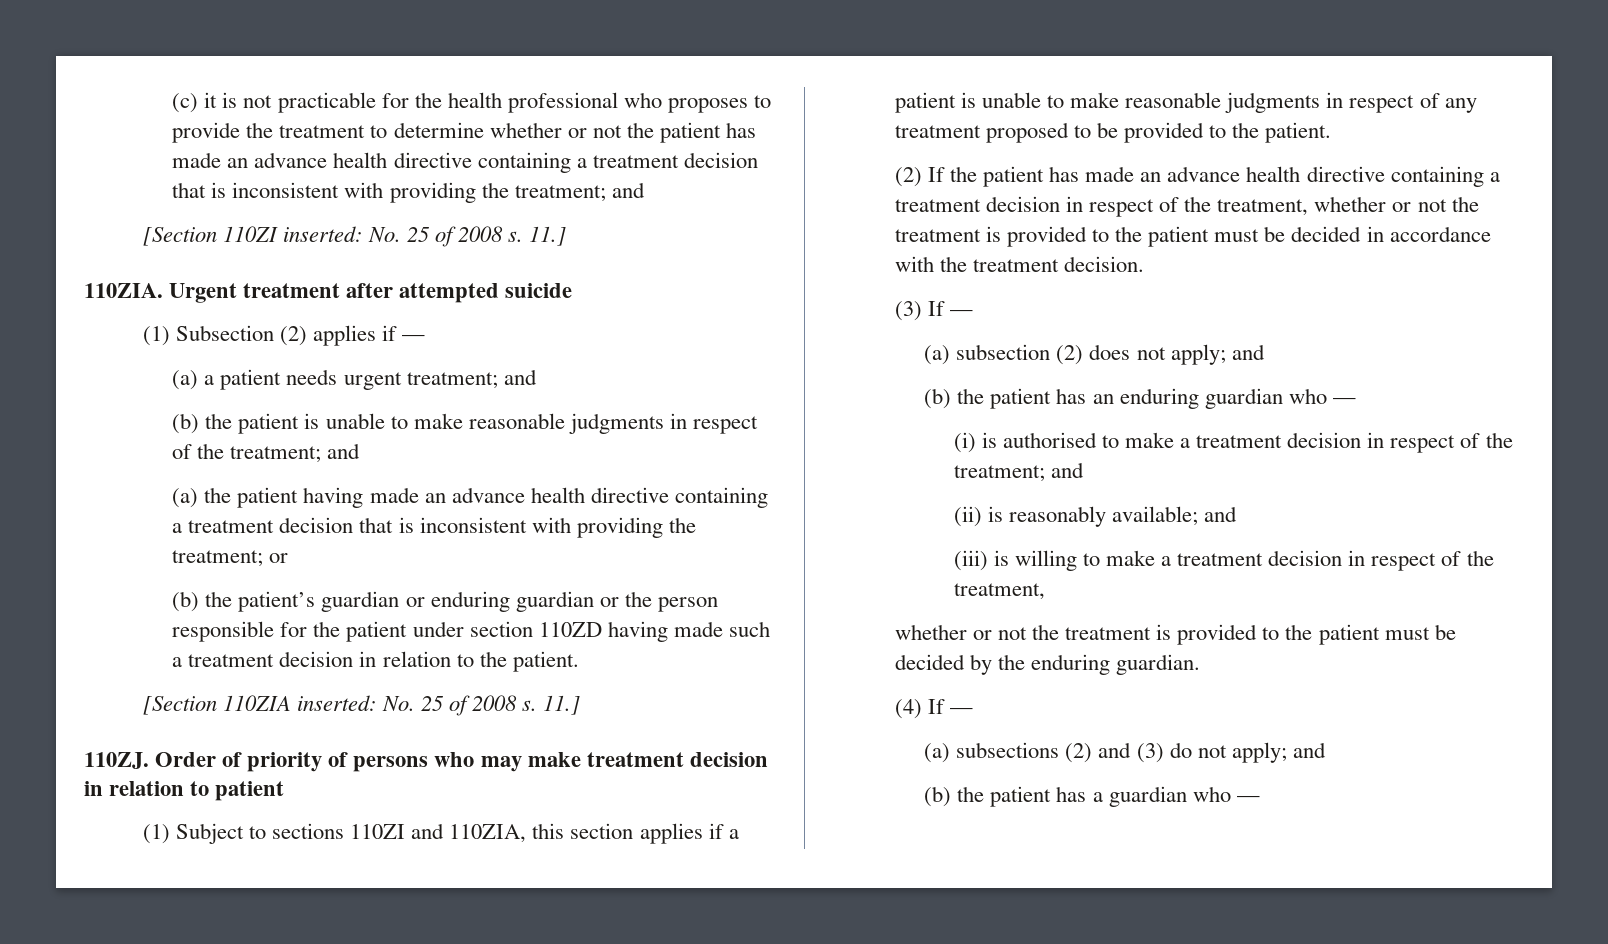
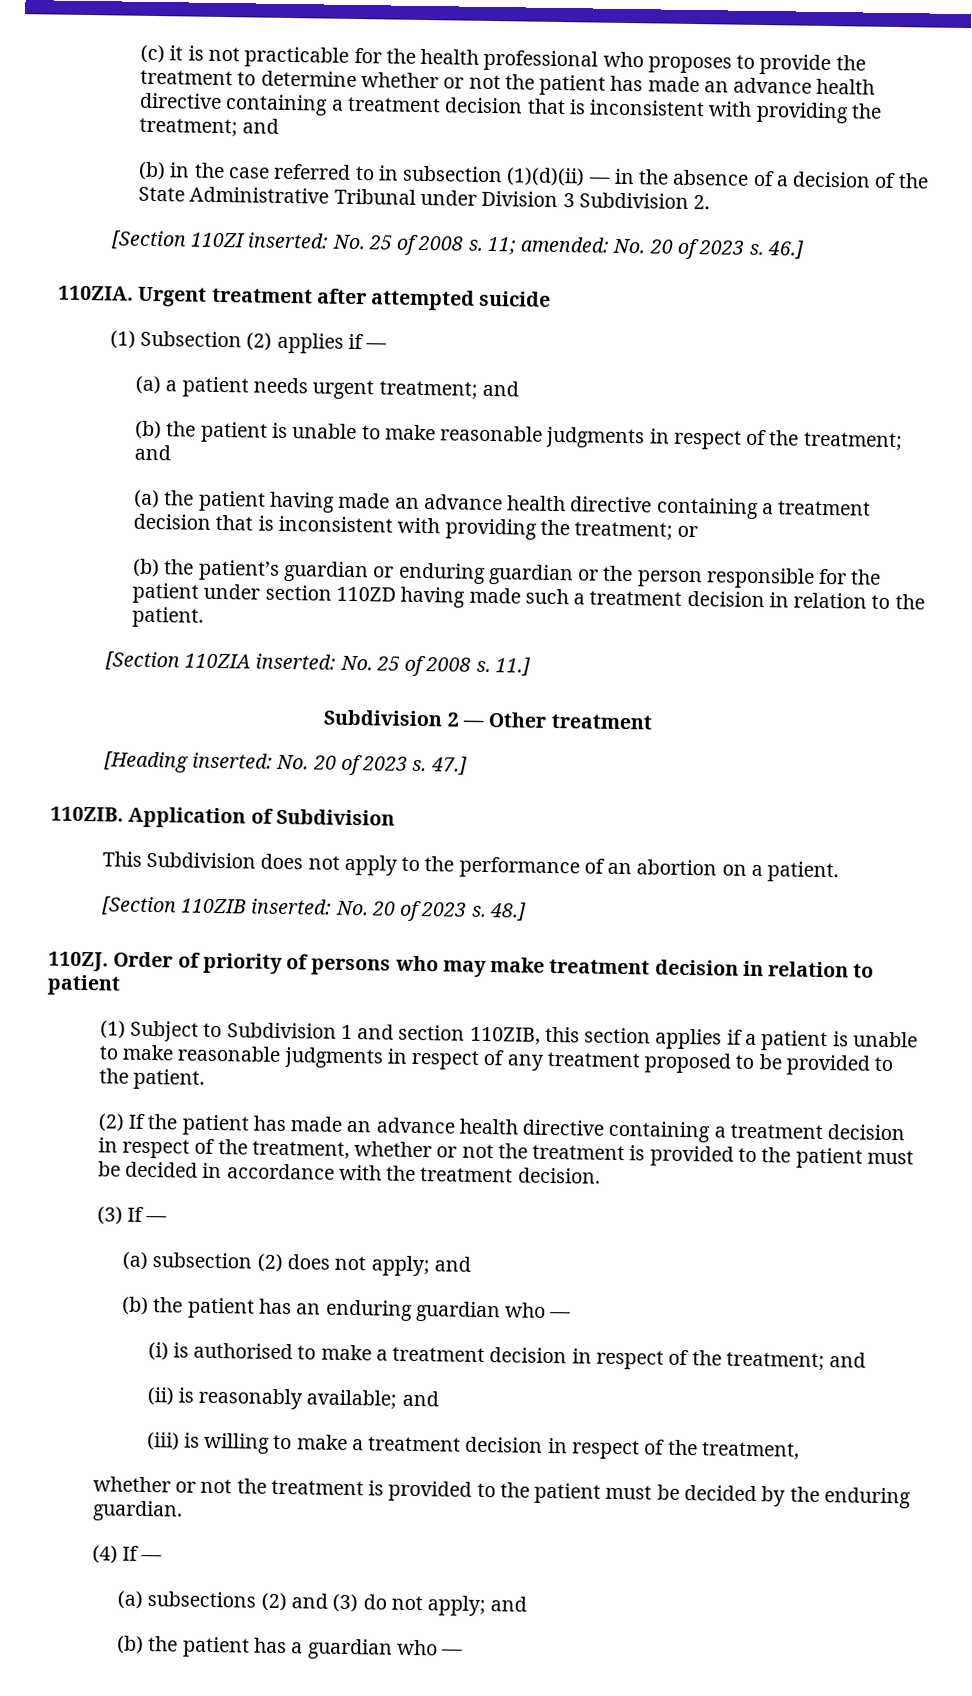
(645, 190) none -> [138,161,929,189] [138,186,711,210] // (b) in the case referred to in subsection (1)(d)(ii) — in the absence of a decision of the State Administrative Tribunal under Division 3 Subdivision 2.
[529,226,567,246] 11.] -> [486,236,805,260] 11; amended: No. 20 of 2023 s. 46.]
(581, 705) none -> [323,709,652,730] [103,751,468,776] [50,806,395,829] [101,851,840,883] [100,896,527,922] // Subdivision 2 — Other treatment // [Heading inserted: No. 20 of 2023 s. 47.] // 110ZIB. Application of Subdivision // This Subdivision does not apply to the performance of an abortion on a patient. // [Section 110ZIB inserted: No. 20 of 2023 s. 48.]
[272,823,527,843] sections 110ZI and 110ZIA, -> [226,1022,541,1045] Subdivision 1 and section 110ZIB,

